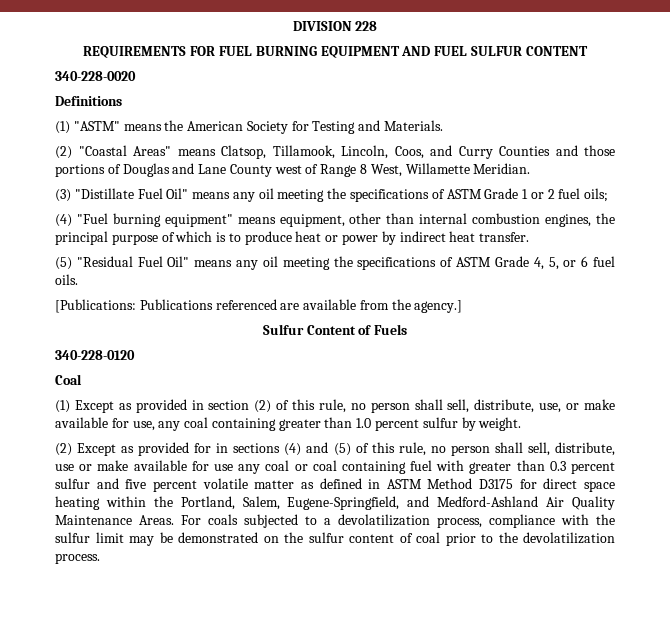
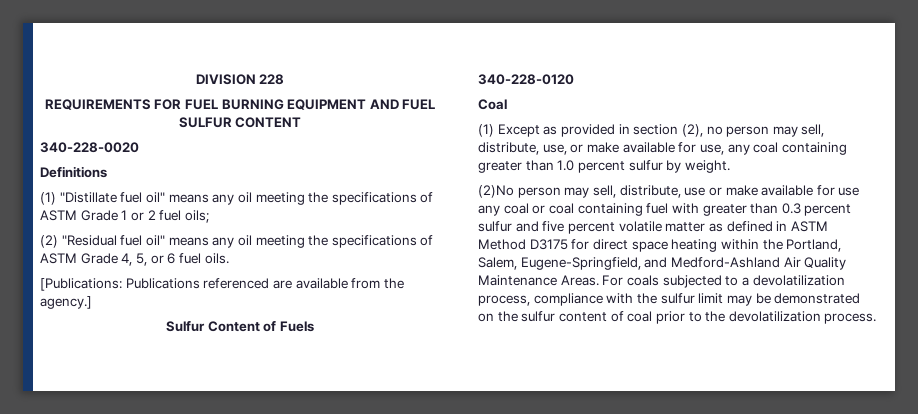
[73,120,444,134] [55,145,615,159] [55,163,531,177] [55,188,189,202] "ASTM" means the American Society for Testing and Materials. // (2) "Coastal Areas" means Clatsop, Tillamook, Lincoln, Coos, and Curry Counties and those portions of Douglas and Lane County west of Range 8 West, Willamette Meridian. // (3) "Distillate Fuel Oil" -> [59,192,165,203] "Distillate fuel oil"
[55,213,615,227] [55,231,530,245] [55,256,190,270] (4) "Fuel burning equipment" means equipment, other than internal combustion engines, the principal purpose of which is to produce heat or power by indirect heat transfer. // (5) "Residual Fuel Oil" -> [40,235,165,248] (2) "Residual fuel oil"
[254,399,443,413] (2) of this rule, no person shall -> [681,124,798,137] (2), no person may
[55,442,523,456] (2) Except as provided for in sections (4) and (5) of this rule, no person shall -> [478,185,590,198] (2)No person may

